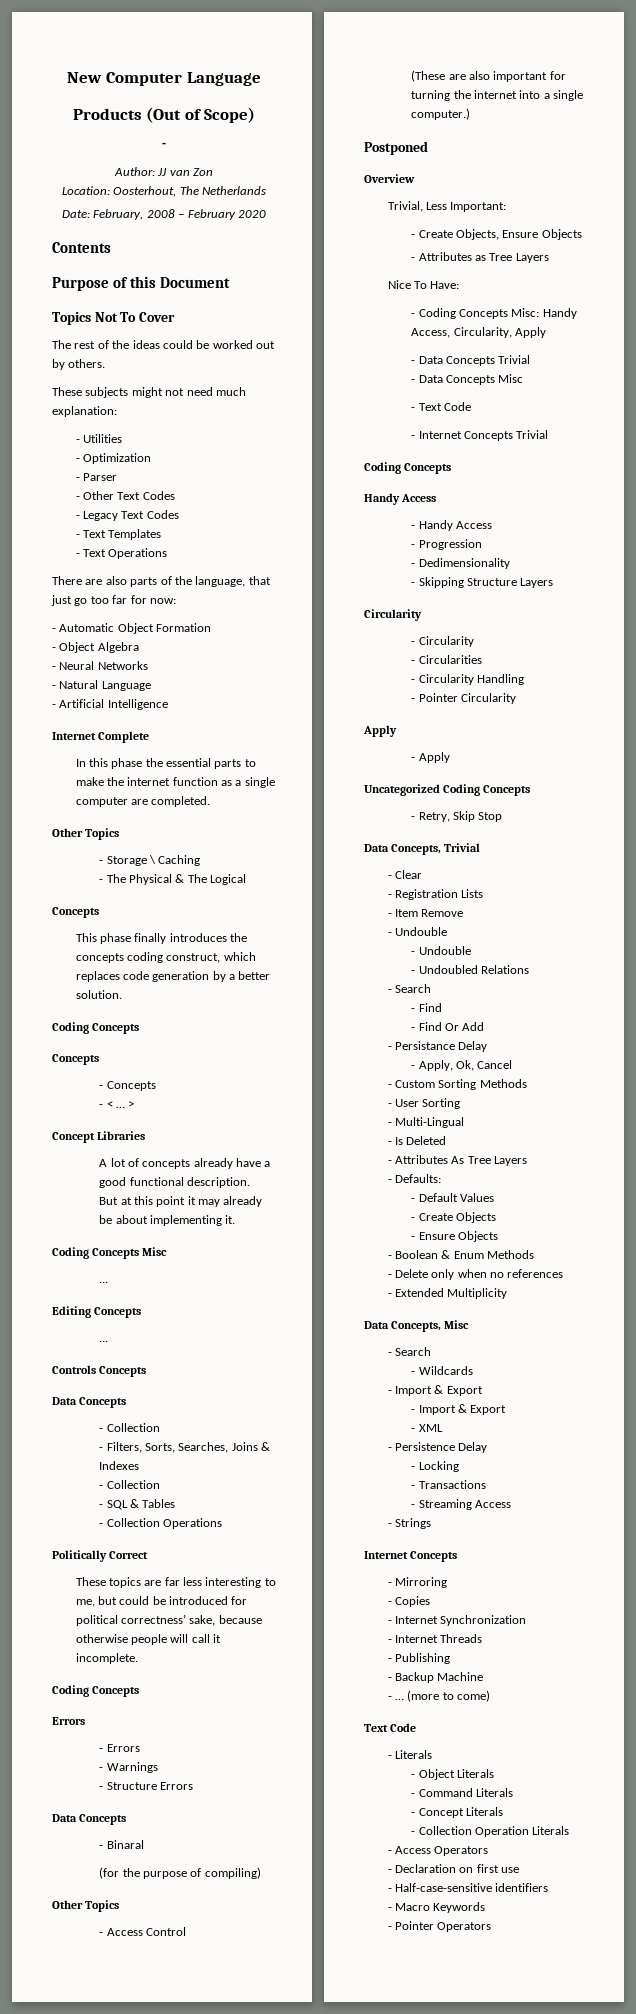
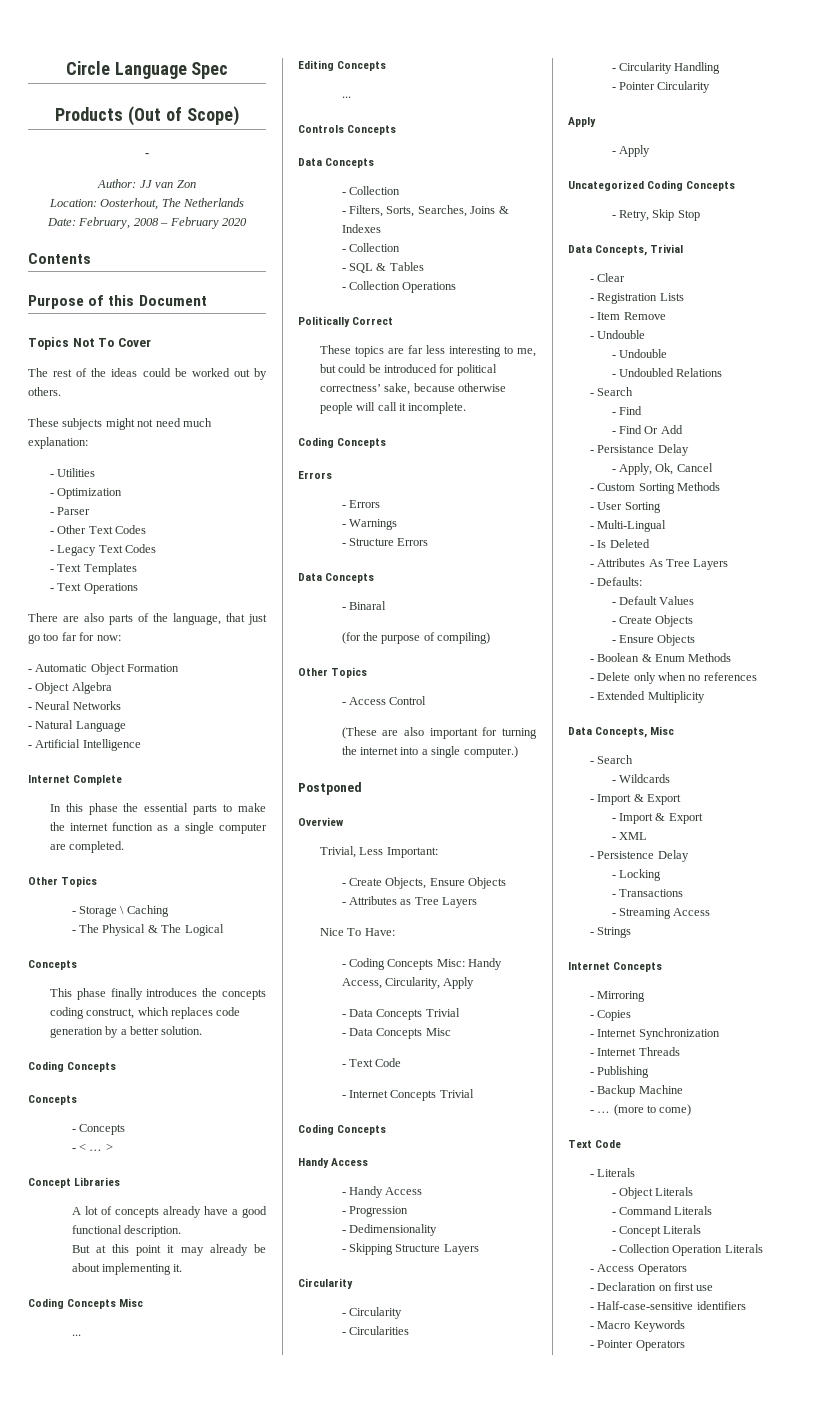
[67,72,261,86] New Computer Language -> [65,61,229,79] Circle Language Spec

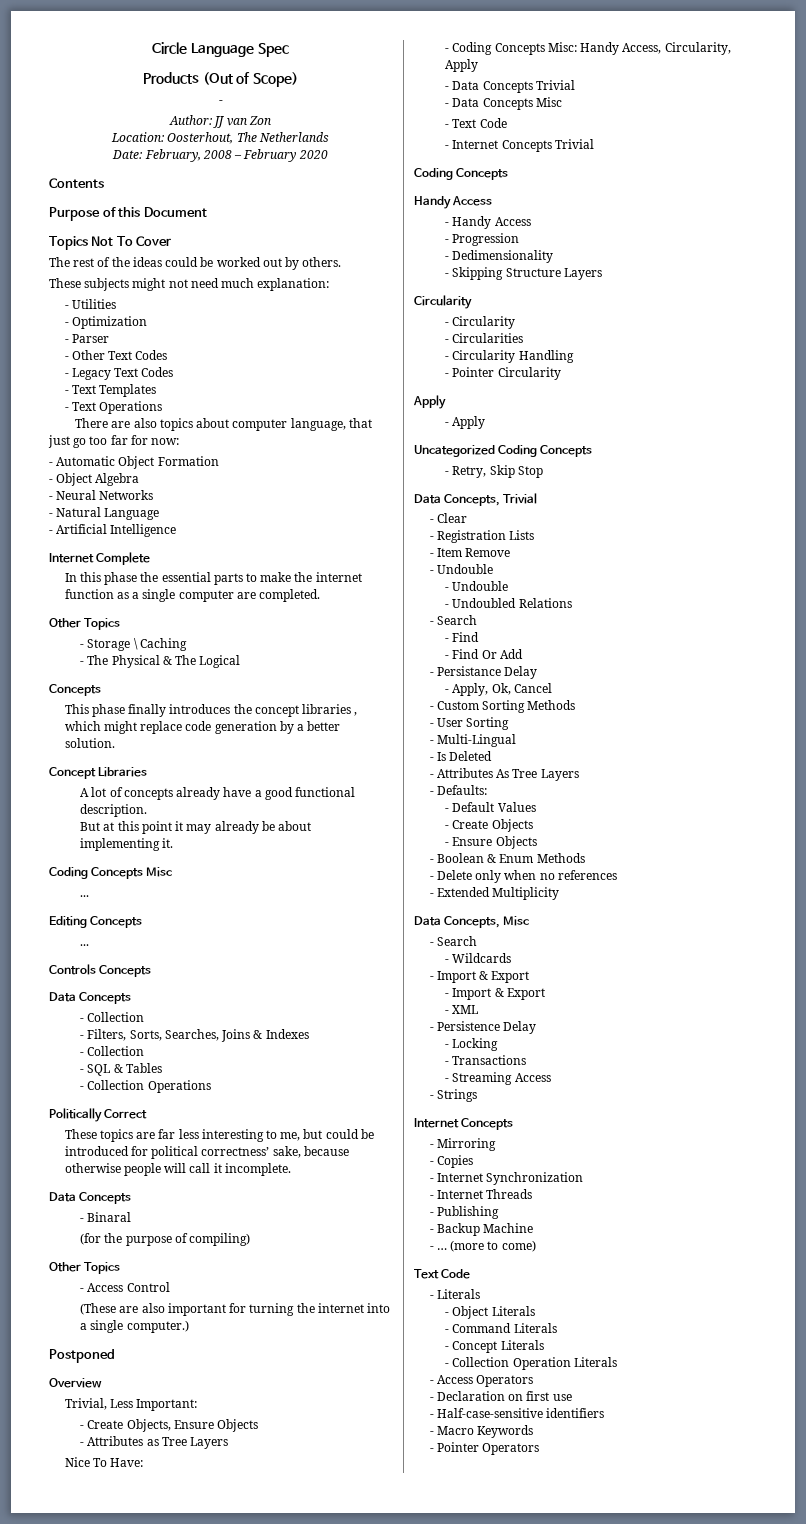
[109,613,168,625] parts of the -> [159,418,288,431] topics about computer
[222,989,266,1000] [49,1007,213,1019] concepts coding construct, which replaces -> [254,704,358,717] [64,721,183,734] concept libraries , which might replace
[28,1061,117,1072] [28,1095,77,1105] [71,1124,126,1135] [71,1143,113,1151] // Coding Concepts // Concepts // - Concepts // - < … > -> (115, 743) none
[298,437,387,448] [298,471,332,479] [341,500,381,508] [341,519,398,530] [341,538,429,546] // Coding Concepts // Errors // - Errors // - Warnings // - Structure Errors -> (291, 1169) none

